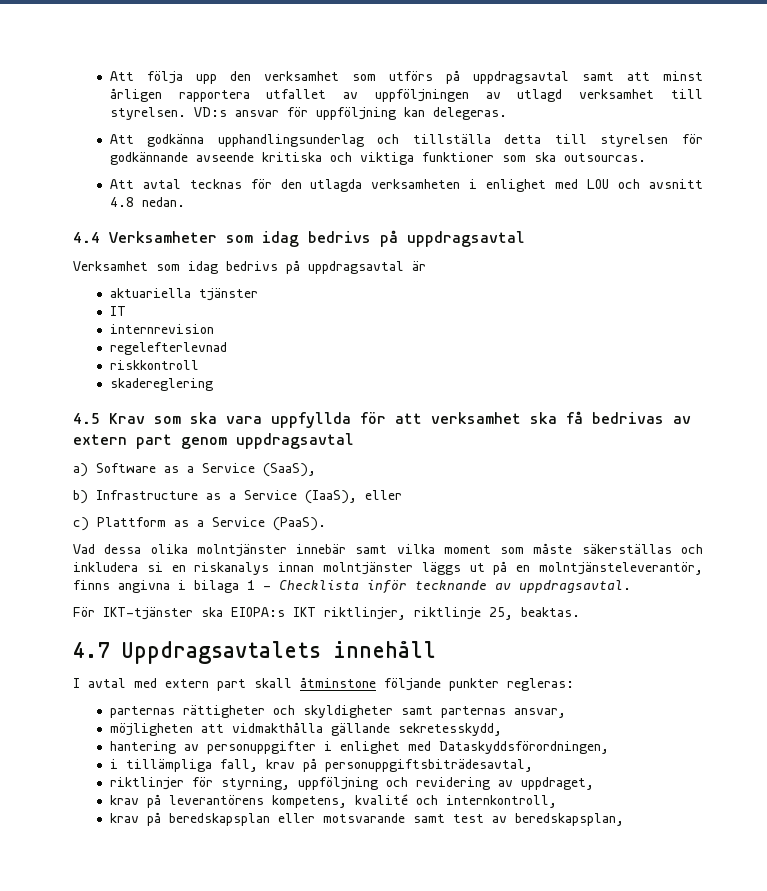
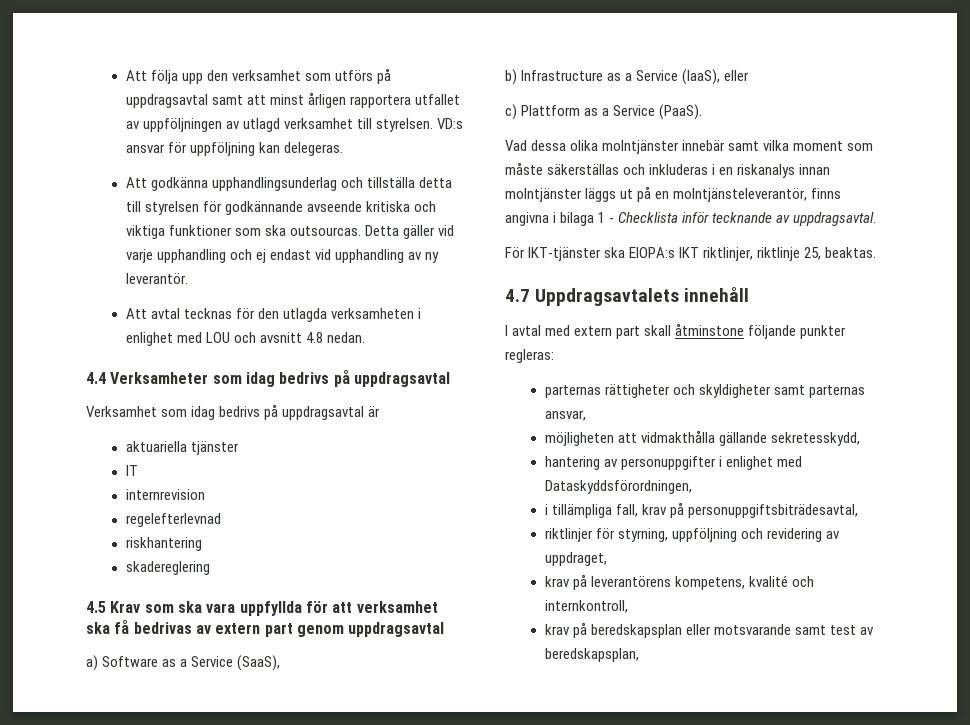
(646, 157) none -> [365,225,455,239] [125,249,440,263] [125,273,188,284] Detta gäller vid varje upphandling och ej endast vid upphandling av ny leverantör.
[109,360,199,370] riskkontroll -> [125,537,202,551] riskhantering
[73,562,163,572] inkludera si -> [649,164,716,175] inkluderas i

